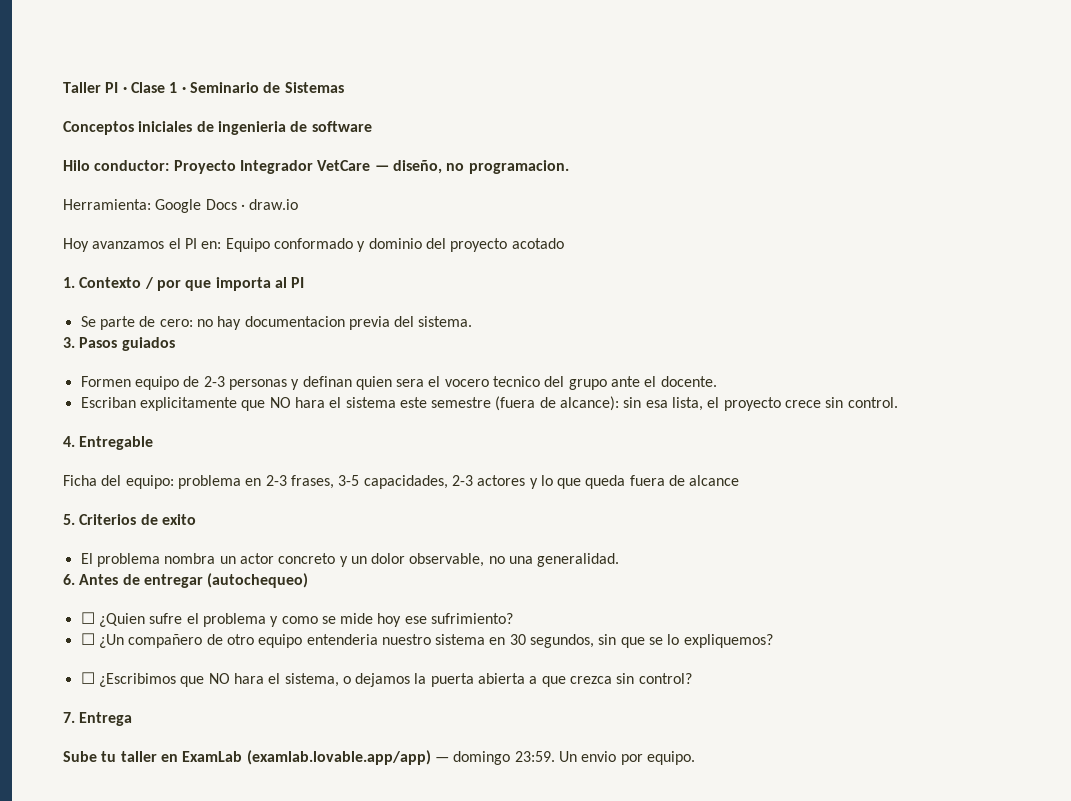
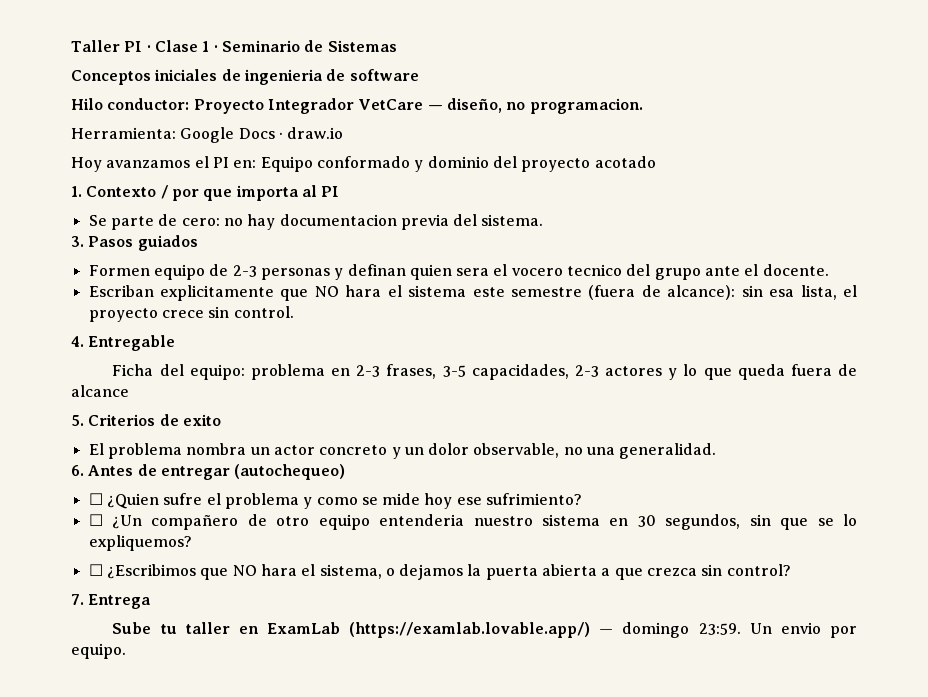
[246,750,431,765] (examlab.lovable.app/app) -> [349,622,591,638] (https://examlab.lovable.app/)

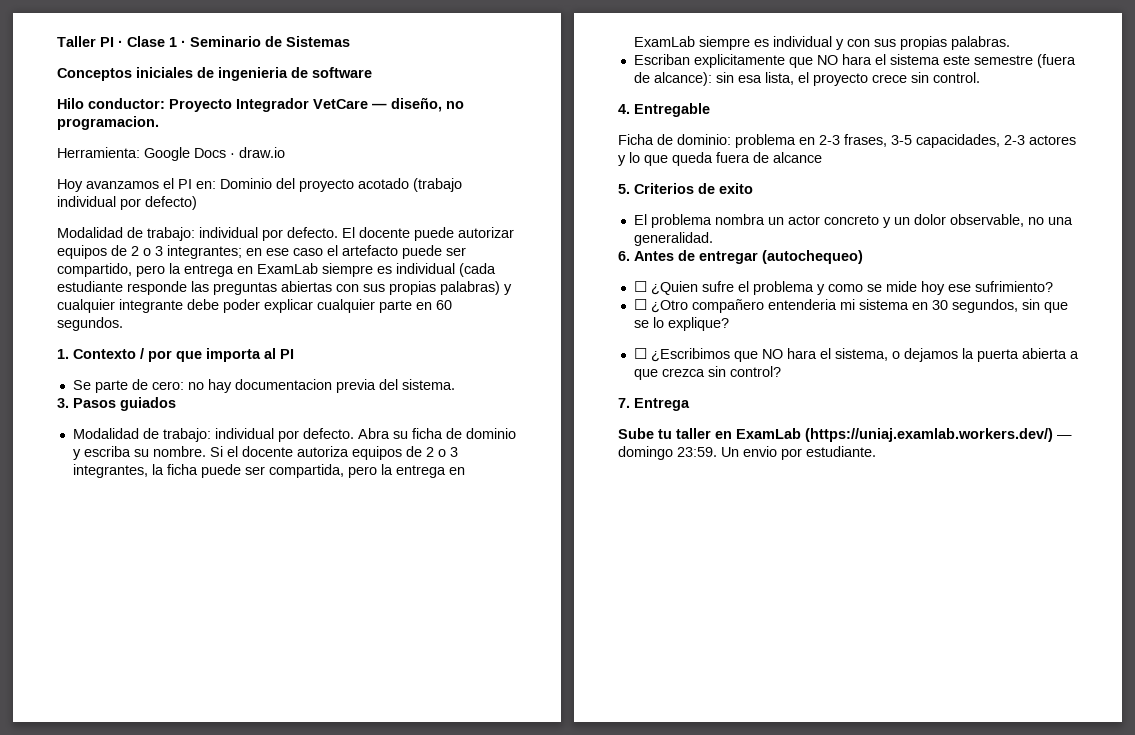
[260,156,489,172] Equipo conformado y dominio -> [220,178,272,189] Dominio
(656, 162) none -> [413,178,462,192] [57,196,197,210] [57,227,514,241] [57,245,466,259] [57,263,496,277] [57,281,512,295] [57,299,452,313] [57,317,123,331] (trabajo individual por defecto) // Modalidad de trabajo: individual por defecto. El docente puede autorizar equipos de 2 o 3 integrantes; en ese caso el artefacto puede ser compartido, pero la entrega en ExamLab siempre es individual (cada estudiante responde las preguntas abiertas con sus propias palabras) y cualquier integrante debe poder explicar cualquier parte en 60 segundos.
[88,264,829,280] Formen equipo de 2-3 personas y definan quien sera el vocero tecnico del grupo ante el docente. -> [72,428,516,442] [72,446,458,460] [72,464,465,478] [633,36,1010,50] Modalidad de trabajo: individual por defecto. Abra su ficha de dominio y escriba su nombre. Si el docente autoriza equipos de 2 o 3 integrantes, la ficha puede ser compartida, pero la entrega en ExamLab siempre es individual y con sus propias palabras.
[159,364,245,380] del equipo: -> [657,134,731,145] de dominio:
[112,514,533,530] ¿Un compañero de otro equipo entenderia nuestro -> [650,299,855,313] ¿Otro compañero entenderia mi
[88,535,192,551] expliquemos? -> [667,317,729,331] explique?
[349,622,591,638] (https://examlab.lovable.app/) -> [805,428,1053,442] (https://uniaj.examlab.workers.dev/)
[71,643,126,659] equipo. -> [806,446,876,457] estudiante.

